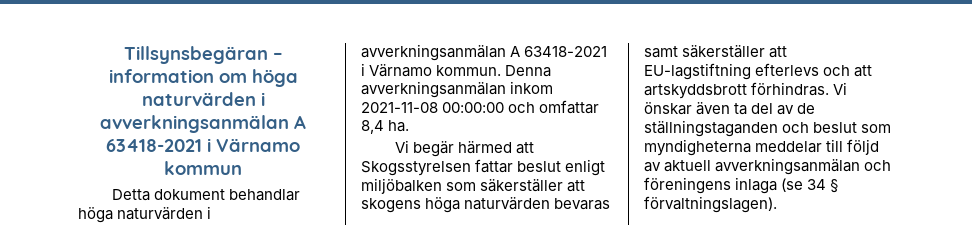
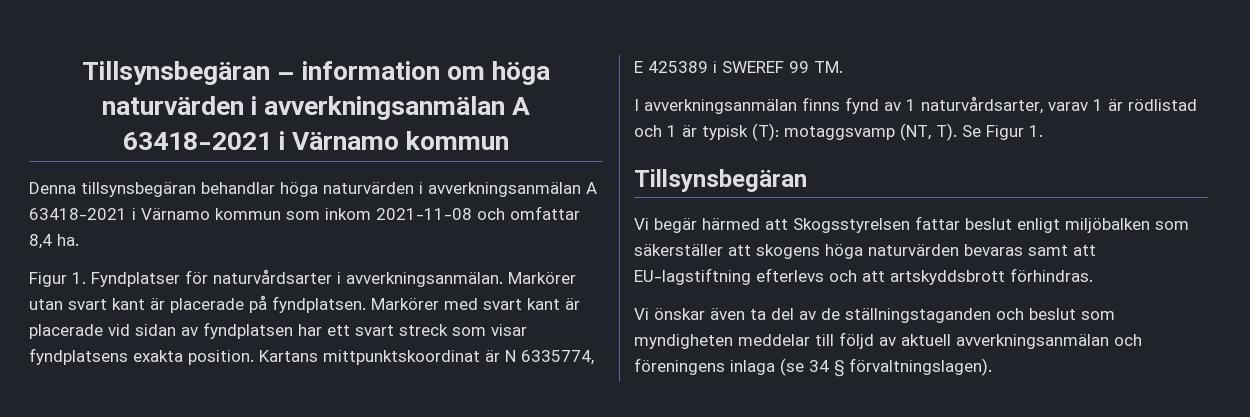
[111,189,225,201] Detta dokument -> [29,182,196,197] Denna tillsynsbegäran
[436,65,552,77] [361,81,506,98] kommun. Denna avverkningsanmälan -> [215,208,320,220] kommun som
[442,102,505,113] 00:00:00 -> (472, 214) none
(410, 126) none -> [29,269,576,287] [29,295,580,313] [29,322,527,339] [29,348,594,365] [634,61,843,73] [634,96,1197,114] [634,123,1043,141] [634,169,807,192] // Figur 1. Fyndplatser för naturvårdsarter i avverkningsanmälan. Markörer utan svart kant är placerade på fyndplatsen. Markörer med svart kant är placerade vid sidan av fyndplatsen har ett svart streck som visar fyndplatsens exakta position. Kartans mittpunktskoordinat är N 6335774, E 425389 i SWEREF 99 TM. // I avverkningsanmälan finns fynd av 1 naturvårdsarter, varav 1 är rödlistad och 1 är typisk (T): motaggsvamp (NT, T). Se Figur 1. // Tillsynsbegäran
[682,45,766,58] säkerställer -> (1068, 250) none
(830, 89) none -> (1093, 275) //
[644,139,751,156] myndigheterna -> [634,334,733,349] myndigheten

